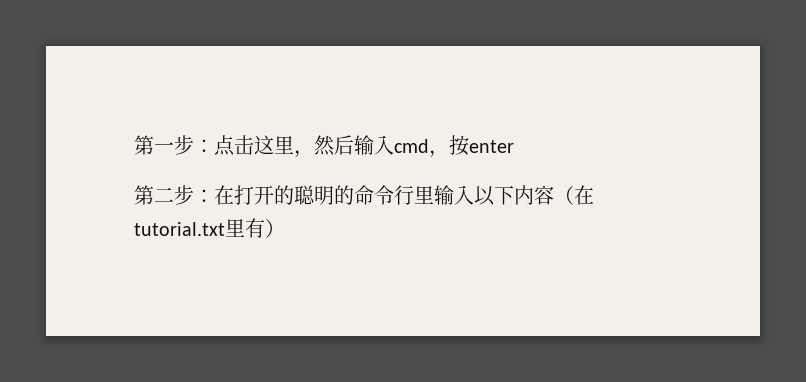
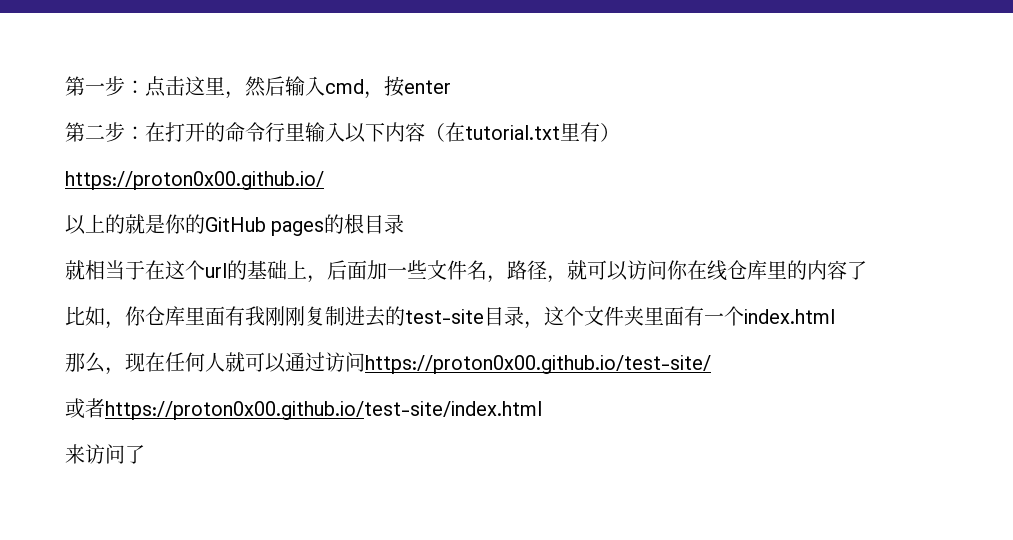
[294,185,354,205] 聪明的 -> (225, 132) none
(285, 228) none -> [65,171,324,190] [65,214,405,236] [65,260,867,283] [65,306,835,329] [65,352,711,375] [65,398,542,420] [65,444,145,464] // https://proton0x00.github.io/ // 以上的就是你的GitHub pages的根目录 // 就相当于在这个url的基础上，后面加一些文件名，路径，就可以访问你在线仓库里的内容了 // 比如，你仓库里面有我刚刚复制进去的test-site目录，这个文件夹里面有一个index.html // 那么，现在任何人就可以通过访问https://proton0x00.github.io/test-site/ // 或者https://proton0x00.github.io/test-site/index.html // 来访问了

